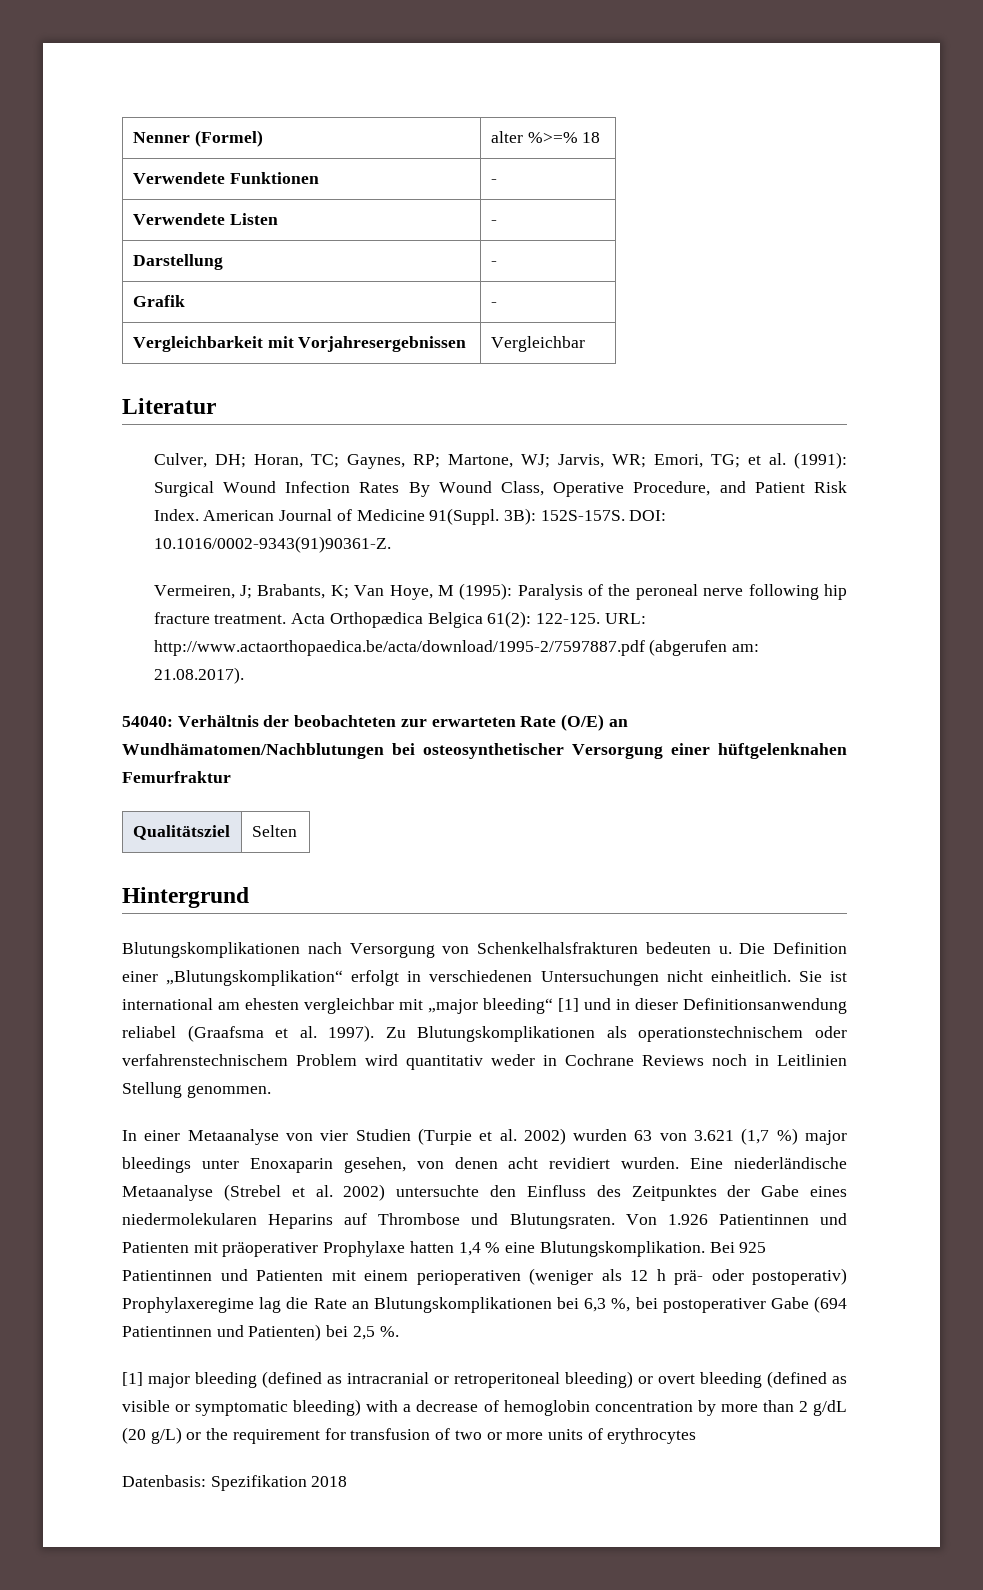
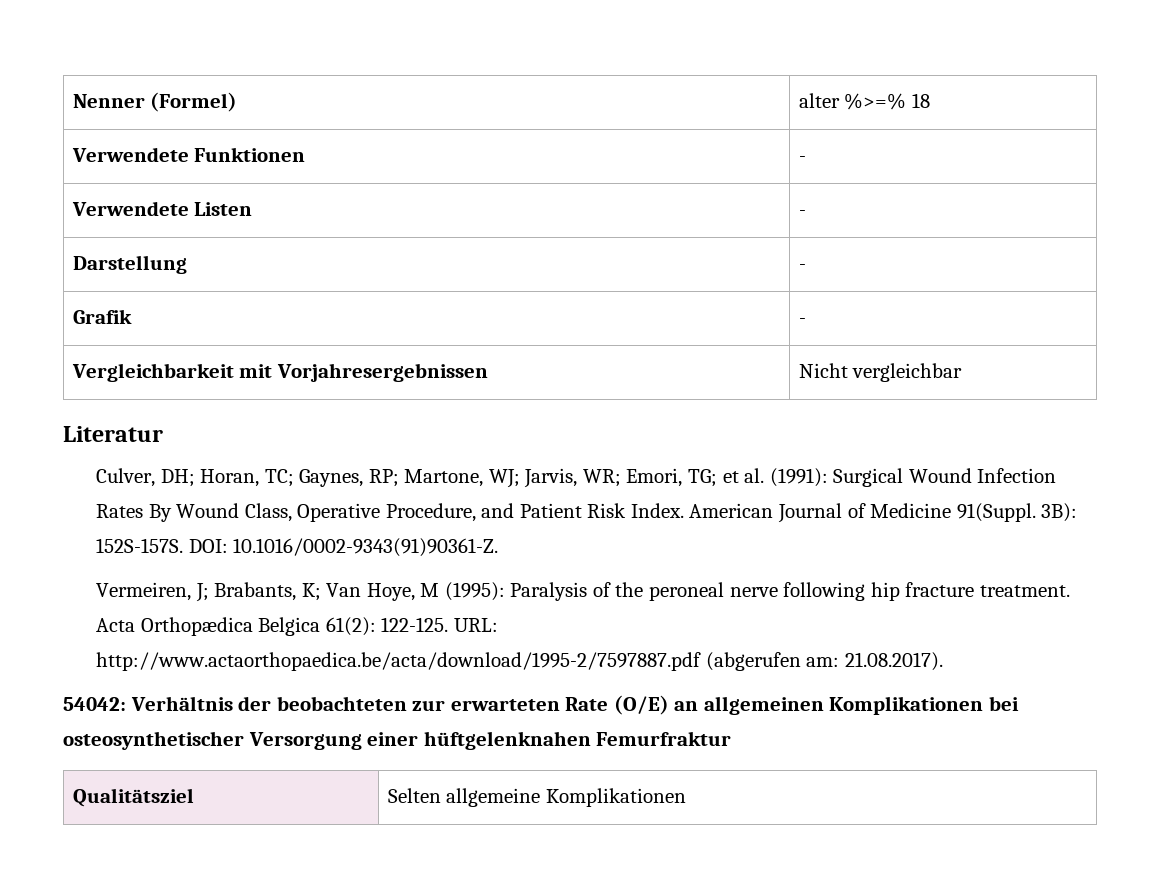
[490,336,585,352] Vergleichbar -> [798,363,963,382] Nicht vergleichbar
[122,716,173,727] 54040: -> [63,697,126,711] 54042:
[122,743,384,759] Wundhämatomen/Nachblutungen -> [703,696,984,715] allgemeinen Komplikationen
[122,887,249,908] [122,942,847,958] [122,970,847,986] [122,998,847,1014] [122,1025,847,1042] [122,1054,847,1070] [122,1082,271,1098] [122,1128,847,1145] [122,1157,847,1173] [122,1184,848,1201] [122,1213,847,1229] [122,1241,767,1257] [122,1268,847,1285] [122,1296,847,1313] [122,1324,399,1341] [122,1371,847,1388] [122,1399,847,1416] [122,1427,697,1444] [122,1475,348,1491] // Hintergrund // Blutungskomplikationen nach Versorgung von Schenkelhalsfrakturen bedeuten u. Die Definition einer „Blutungskomplikation“ erfolgt in verschiedenen Untersuchungen nicht einheitlich. Sie ist international am ehesten vergleichbar mit „major bleeding“ [1] und in dieser Definitionsanwendung reliabel (Graafsma et al. 1997). Zu Blutungskomplikationen als operationstechnischem oder verfahrenstechnischem Problem wird quantitativ weder in Cochrane Reviews noch in Leitlinien Stellung genommen. // In einer Metaanalyse von vier Studien (Turpie et al. 2002) wurden 63 von 3.621 (1,7 %) major bleedings unter Enoxaparin gesehen, von denen acht revidiert wurden. Eine niederländische Metaanalyse (Strebel et al. 2002) untersuchte den Einfluss des Zeitpunktes der Gabe eines niedermolekularen Heparins auf Thrombose und Blutungsraten. Von 1.926 Patientinnen und Patienten mit präoperativer Prophylaxe hatten 1,4 % eine Blutungskomplikation. Bei 925 Patientinnen und Patienten mit einem perioperativen (weniger als 12 h prä- oder postoperativ) Prophylaxeregime lag die Rate an Blutungskomplikationen bei 6,3 %, bei postoperativer Gabe (694 Patientinnen und Patienten) bei 2,5 %. // [1] major bleeding (defined as intracranial or retroperitoneal bleeding) or overt bleeding (defined as visible or symptomatic bleeding) with a decrease of hemoglobin concentration by more than 2 g/dL (20 g/L) or the requirement for transfusion of two or more units of erythrocytes // Datenbasis: Spezifikation 2018 -> [446,788,686,807] allgemeine Komplikationen

